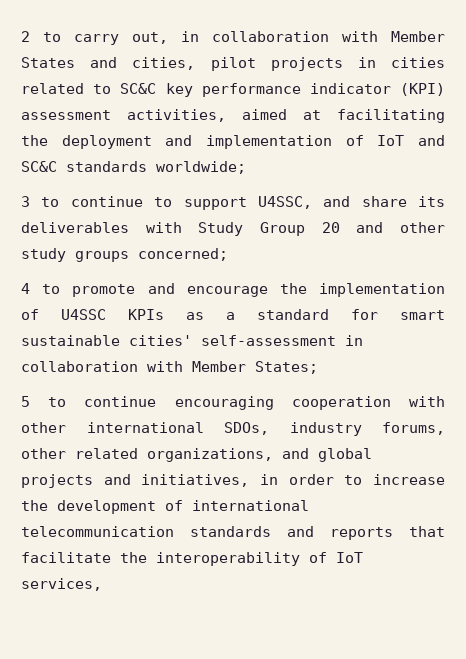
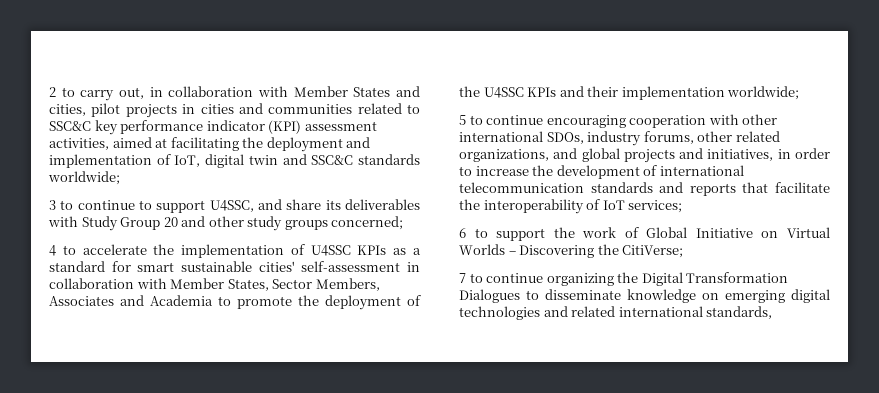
(445, 62) none -> [238,103,353,114] and communities
[120,83,157,94] SC&C -> [49,121,91,131] SSC&C
[377,135,446,146] [21,161,57,172] IoT and SC&C -> [174,154,354,168] IoT, digital twin and SSC&C
[72,283,268,297] promote and encourage -> [82,244,147,255] accelerate
[255,361,318,374] States; -> [227,278,380,291] [49,295,421,310] [459,86,800,100] States, Sector Members, Associates and Academia to promote the deployment of the U4SSC KPIs and their implementation worldwide;
[21,578,102,591] services, -> [628,200,683,213] [459,227,830,241] [459,244,684,258] [459,272,789,286] [459,289,830,303] [459,306,773,320] services; // 6 to support the work of Global Initiative on Virtual Worlds – Discovering the CitiVerse; // 7 to continue organizing the Digital Transformation Dialogues to disseminate knowledge on emerging digital technologies and related international standards,

